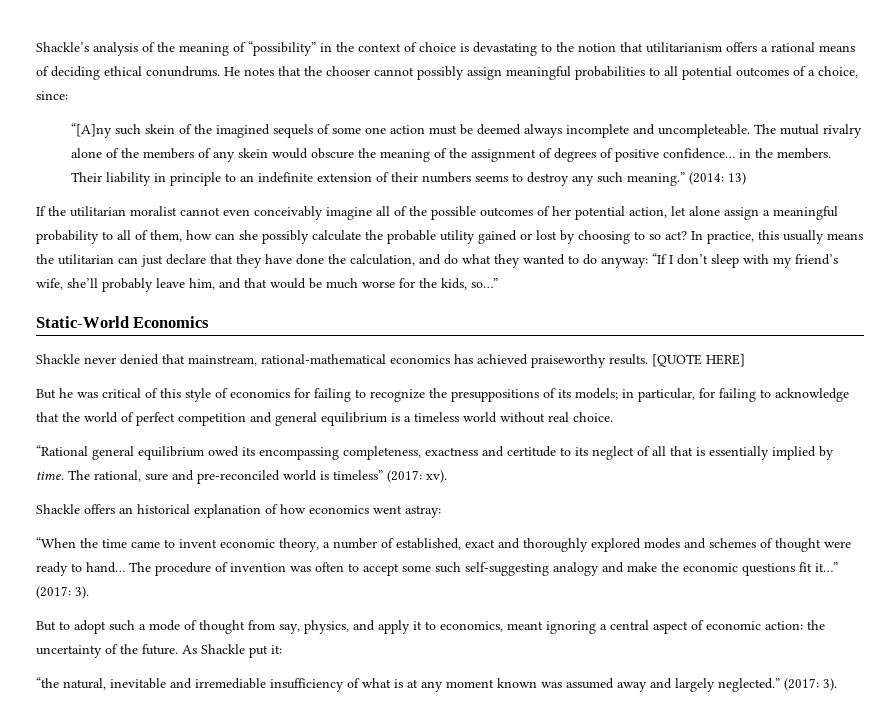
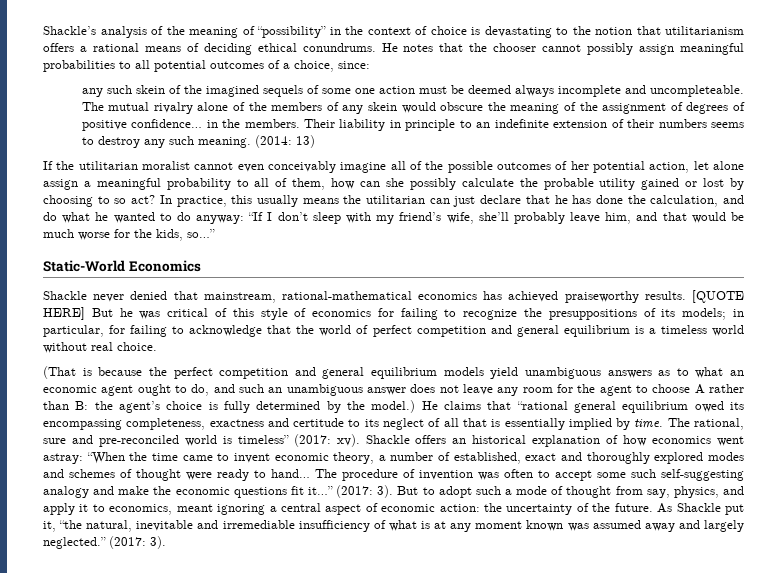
[71,123,113,138] “[A]ny -> [81,88,103,97] any
[627,172,686,186] meaning.” -> [197,137,251,148] meaning.
[236,254,292,268] they have -> [554,195,592,204] he has
[494,254,520,268] they -> [95,212,109,221] he
(745, 360) // -> (85, 313) none
[36,445,88,456] “Rational -> [43,366,744,379] [43,384,745,396] [43,400,568,413] (That is because the perfect competition and general equilibrium models yield unambiguous answers as to what an economic agent ought to do, and such an unambiguous answer does not leave any room for the agent to choose A rather than B: the agent’s choice is fully determined by the model.) He claims that “rational
(447, 476) // -> (360, 440) none
(441, 511) // -> (83, 458) none
(89, 592) // -> (394, 491) none
[271,645,282,654] it: // -> [43,521,56,532] it,

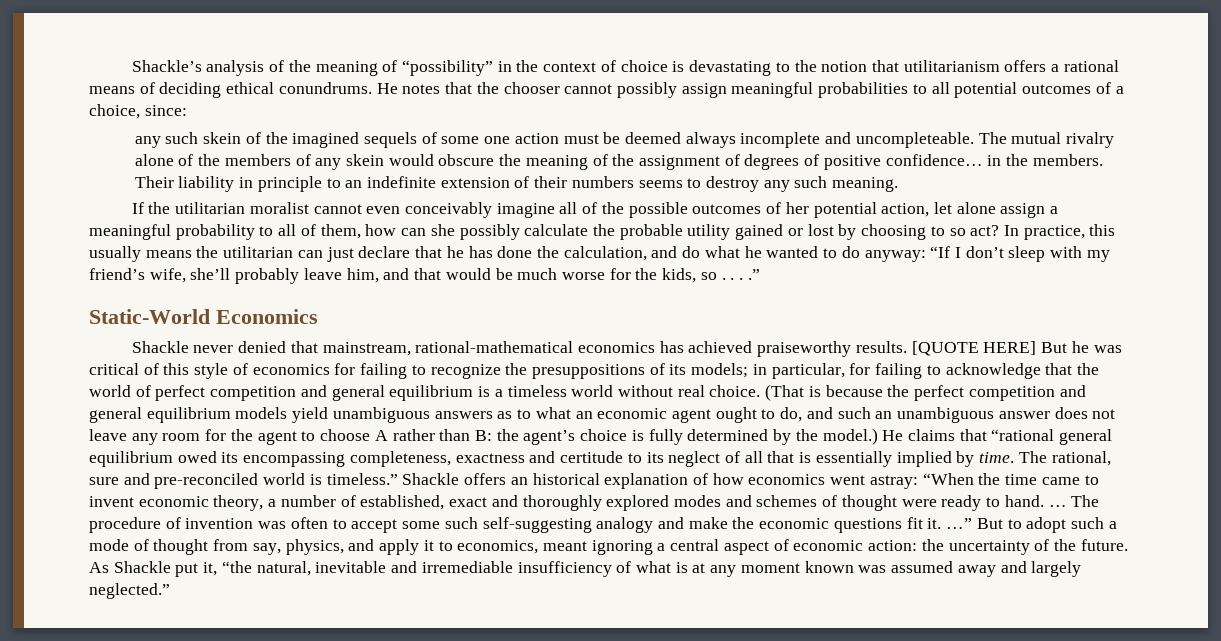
[254,135,315,148] (2014: 13) -> (899, 184) none
[187,229,215,238] so…” -> [700,269,760,280] so . . . .”
(157, 346) // -> (761, 391) none
[237,434,360,447] timeless” (2017: xv). -> [326,473,398,485] timeless.”
[271,469,310,478] hand… -> [1004,495,1067,507] hand. …
[308,485,394,498] it…” (2017: 3). -> [927,518,973,529] it. …”
[109,536,166,549] (2017: 3). -> (170, 591) none

